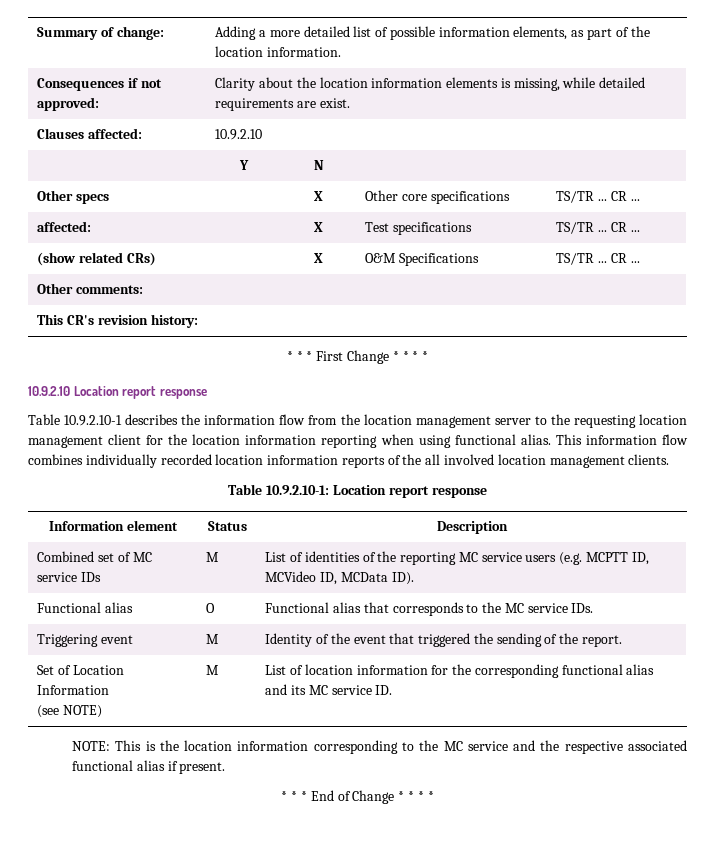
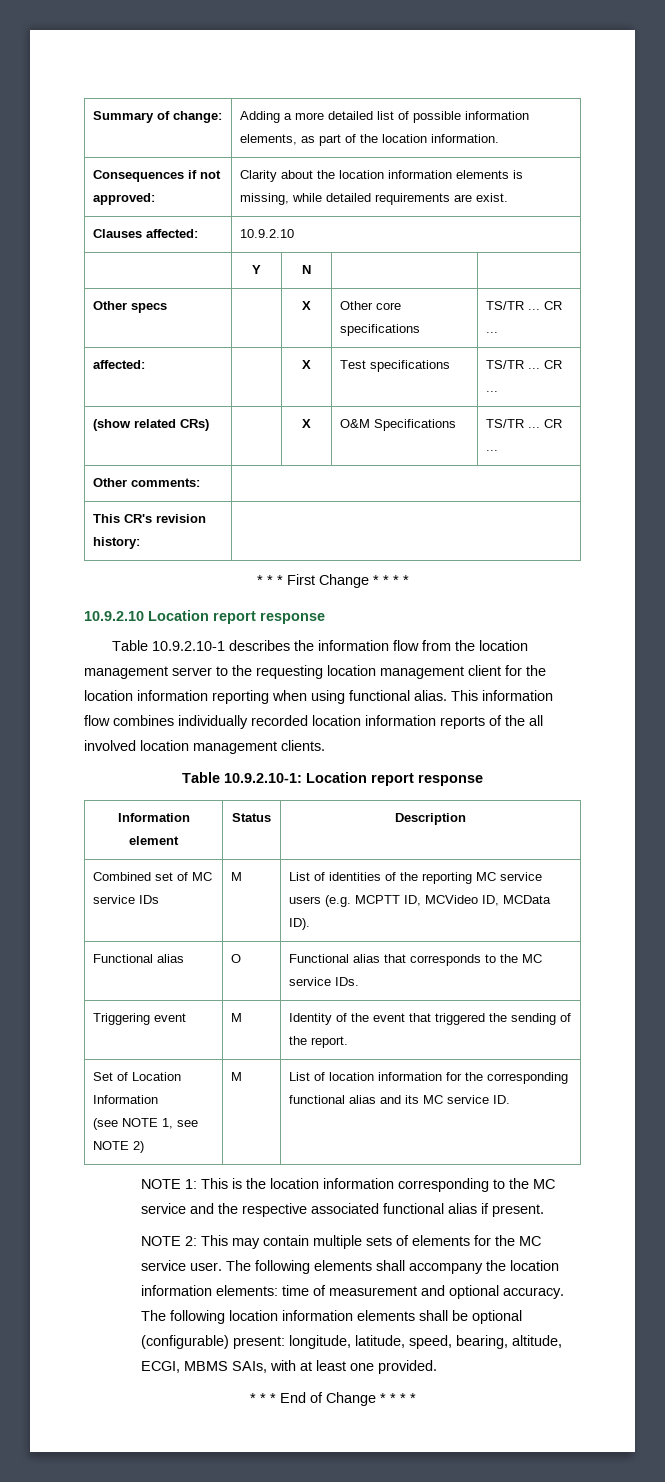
[63,705,103,718] NOTE) -> [122,1118,199,1129] [93,1141,145,1153] NOTE 1, see NOTE 2)
[72,741,111,751] NOTE: -> [140,1179,197,1189] NOTE 1:
(226, 768) none -> [140,1235,541,1249] [140,1260,559,1274] [140,1285,564,1299] [140,1310,522,1324] [140,1335,562,1349] [140,1360,437,1374] // NOTE 2: This may contain multiple sets of elements for the MC service user. The following elements shall accompany the location information elements: time of measurement and optional accuracy. The following location information elements shall be optional (configurable) present: longitude, latitude, speed, bearing, altitude, ECGI, MBMS SAIs, with at least one provided.

